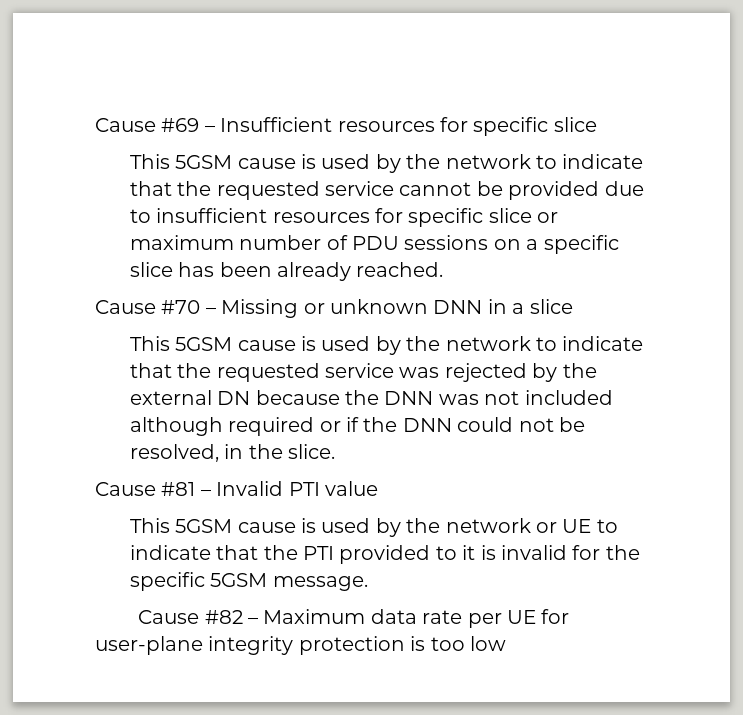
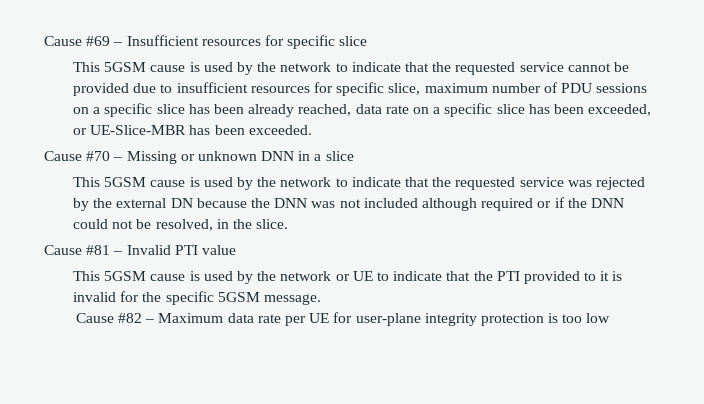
[488,208,559,223] slice or -> [388,83,421,95] slice,
[356,262,444,277] reached. -> [298,103,652,117] [73,125,312,135] reached, data rate on a specific slice has been exceeded, or UE-Slice-MBR has been exceeded.

